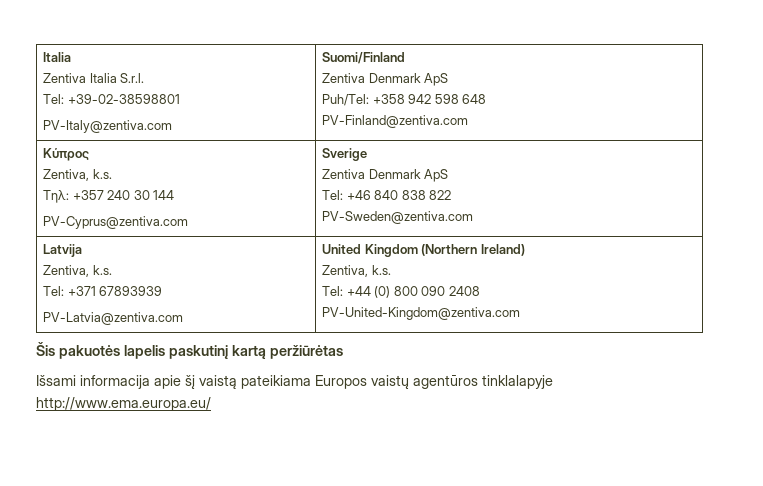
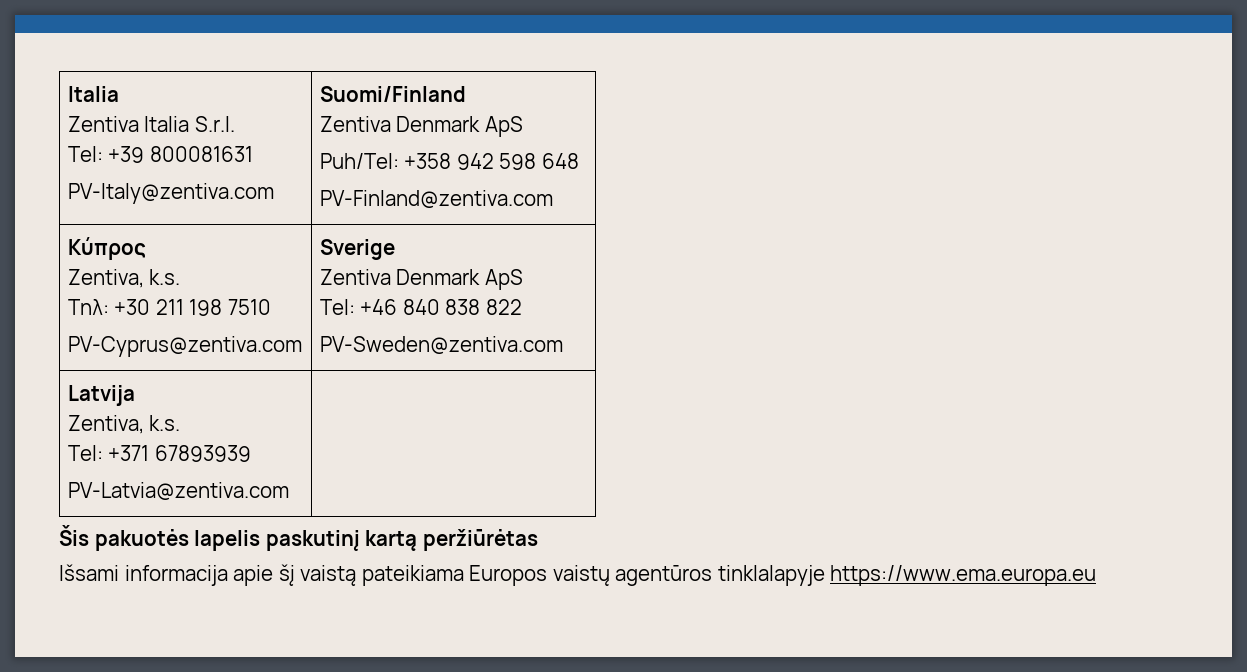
[67,94,180,104] +39-02-38598801 -> [108,146,253,163] +39 800081631
[72,190,175,200] +357 240 30 144 -> [114,299,271,316] +30 211 198 7510
[322,244,525,257] [322,265,391,277] [322,286,480,298] [322,307,521,320] United Kingdom (Northern Ireland) // Zentiva, k.s. // Tel: +44 (0) 800 090 2408 // PV-United-Kingdom@zentiva.com -> (289, 491) none
[36,397,211,411] http://www.ema.europa.eu/ -> [830,565,1097,586] https://www.ema.europa.eu

